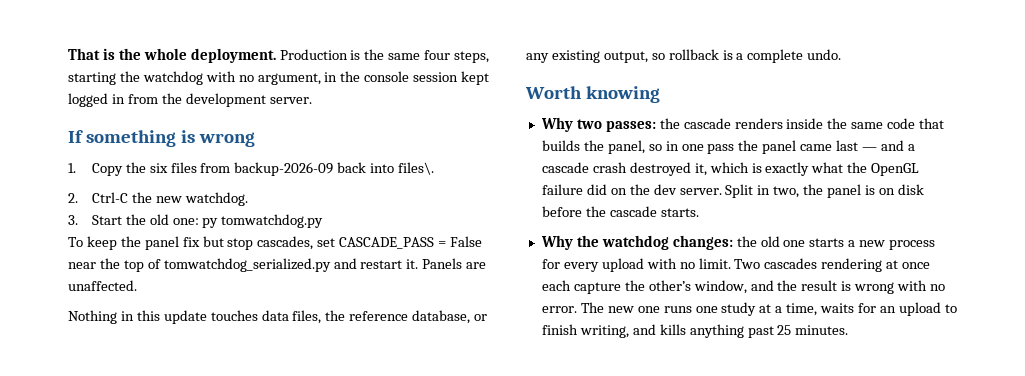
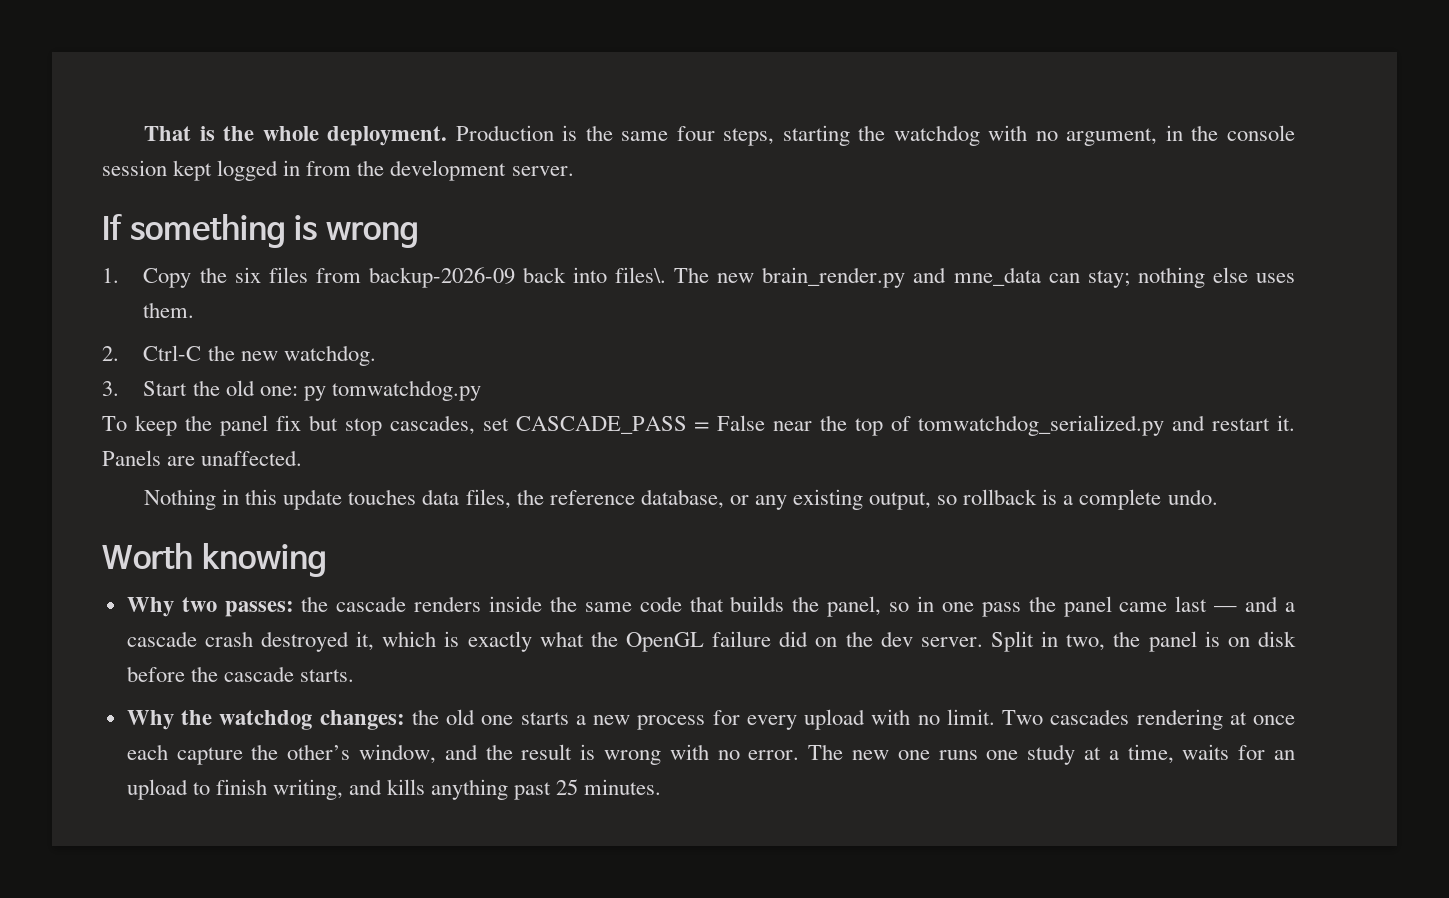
(435, 168) none -> [674,267,1295,288] [143,302,195,318] The new brain_render.py and mne_data can stay; nothing else uses them.

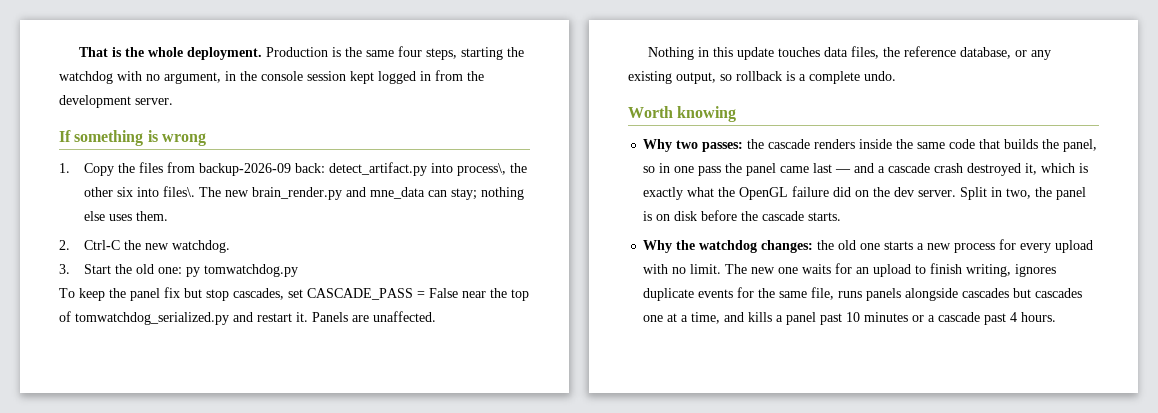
[234,267,261,283] six -> (136, 168) none
[522,267,566,283] back -> [295,162,528,176] [84,187,134,197] back: detect_artifact.py into process\, the other six
[1002,709,1295,730] [126,744,1174,765] Two cascades rendering at once each capture the other’s window, and the result is wrong with no error. The new one runs one study at a time, -> [725,264,799,274] The new one
[349,779,662,800] and kills anything past 25 minutes. -> [1015,264,1057,277] [643,287,1083,301] [643,312,1057,325] ignores duplicate events for the same file, runs panels alongside cascades but cascades one at a time, and kills a panel past 10 minutes or a cascade past 4 hours.

